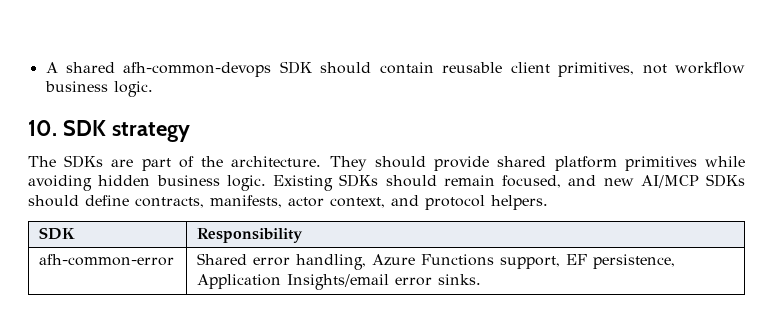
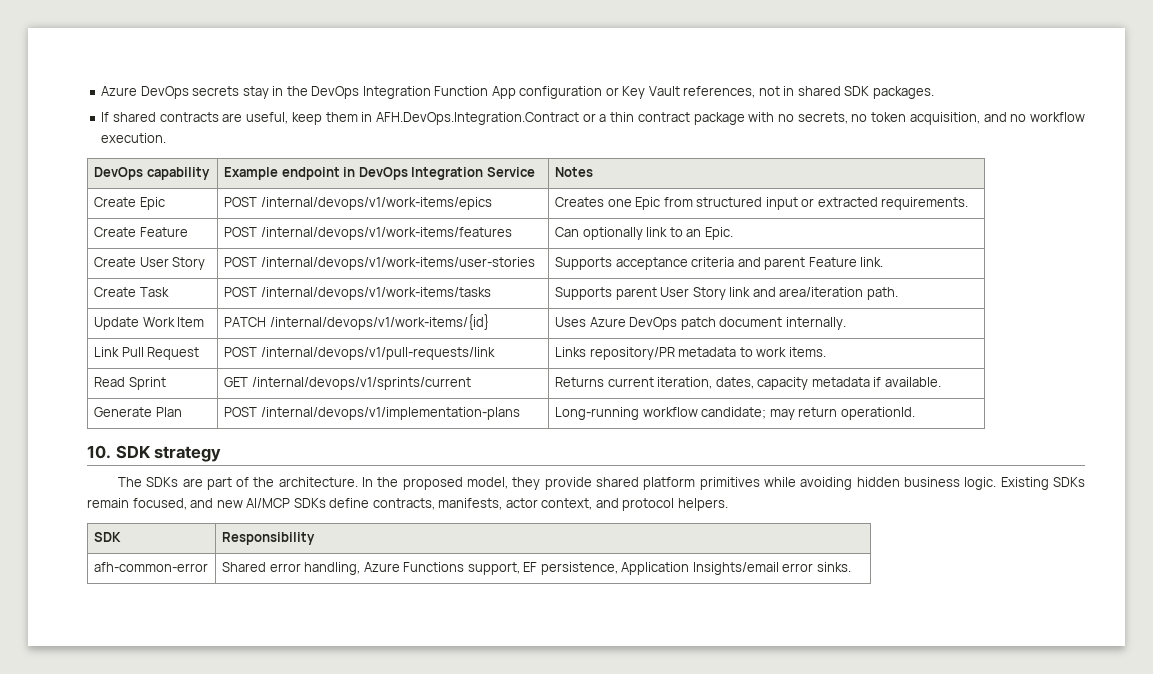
[45,61,745,77] [44,81,153,97] A shared afh-common-devops SDK should contain reusable client primitives, not workflow business logic. -> [101,86,934,99] [101,112,1086,125] [101,133,167,143] [93,167,210,180] [223,167,535,180] [554,167,593,177] [93,197,165,210] [223,197,492,210] [554,197,969,210] [93,227,188,237] [223,227,512,240] [554,227,733,240] [93,257,206,270] [223,257,535,270] [554,257,884,270] [93,287,169,297] [223,287,491,300] [554,287,898,300] [93,317,205,330] [223,314,489,330] [554,317,846,330] [93,347,200,360] [223,347,495,360] [554,347,826,360] [93,377,166,390] [223,377,471,390] [554,377,941,390] [93,407,182,417] [223,407,520,420] [554,407,915,420] Azure DevOps secrets stay in the DevOps Integration Function App configuration or Key Vault references, not in shared SDK packages. // If shared contracts are useful, keep them in AFH.DevOps.Integration.Contract or a thin contract package with no secrets, no token acquisition, and no workflow execution. // DevOps capability | Example endpoint in DevOps Integration Service | Notes // Create Epic | POST /internal/devops/v1/work-items/epics | Creates one Epic from structured input or extracted requirements. // Create Feature | POST /internal/devops/v1/work-items/features | Can optionally link to an Epic. // Create User Story | POST /internal/devops/v1/work-items/user-stories | Supports acceptance criteria and parent Feature link. // Create Task | POST /internal/devops/v1/work-items/tasks | Supports parent User Story link and area/iteration path. // Update Work Item | PATCH /internal/devops/v1/work-items/{id} | Uses Azure DevOps patch document internally. // Link Pull Request | POST /internal/devops/v1/pull-requests/link | Links repository/PR metadata to work items. // Read Sprint | GET /internal/devops/v1/sprints/current | Returns current iteration, dates, capacity metadata if available. // Generate Plan | POST /internal/devops/v1/implementation-plans | Long-running workflow candidate; may return operationId.
[329,156,426,171] They should -> [362,477,541,490] In the proposed model, they
[385,175,437,187] should -> (1085, 482) none
[28,195,79,207] should -> (326, 503) none

